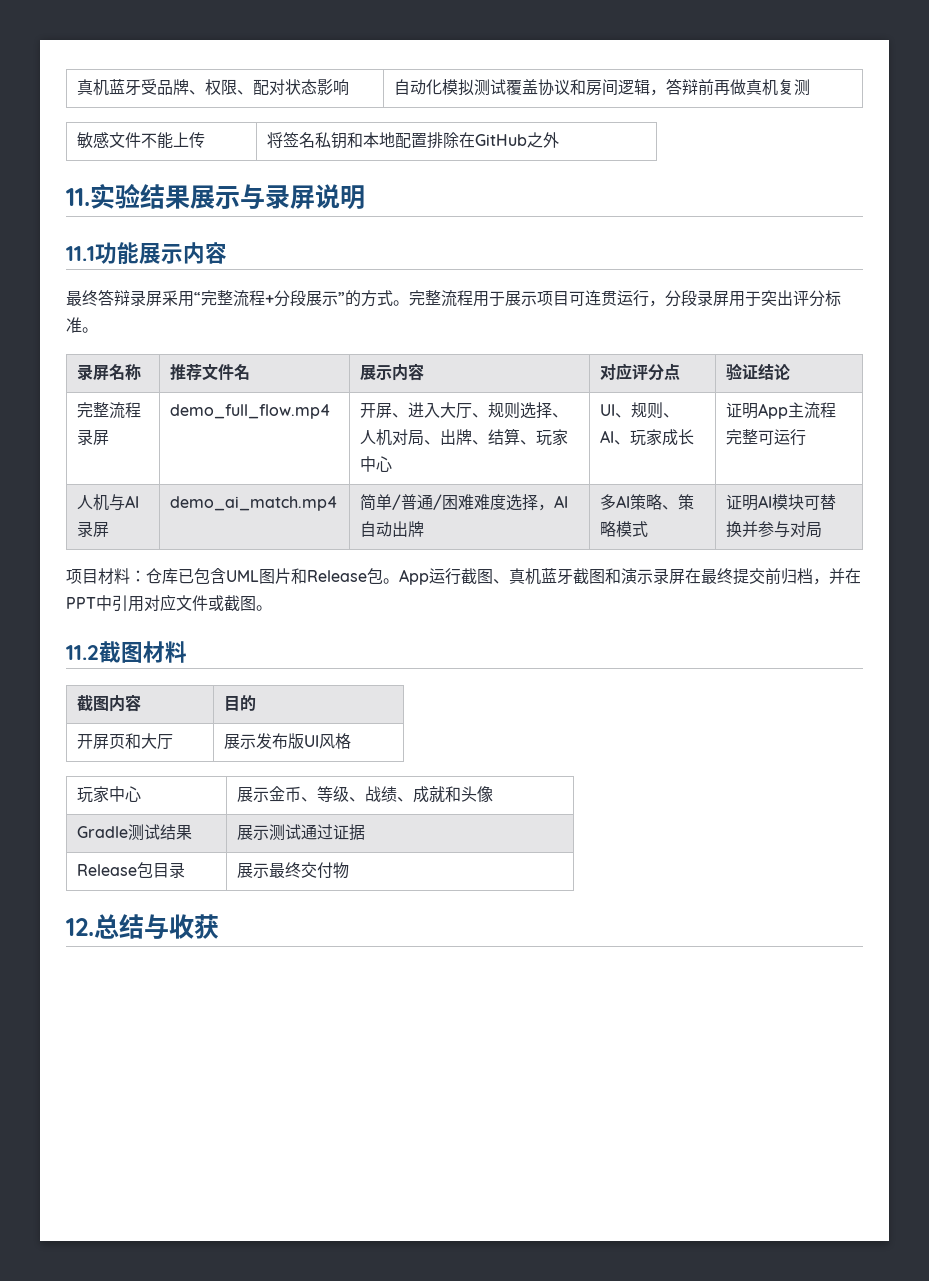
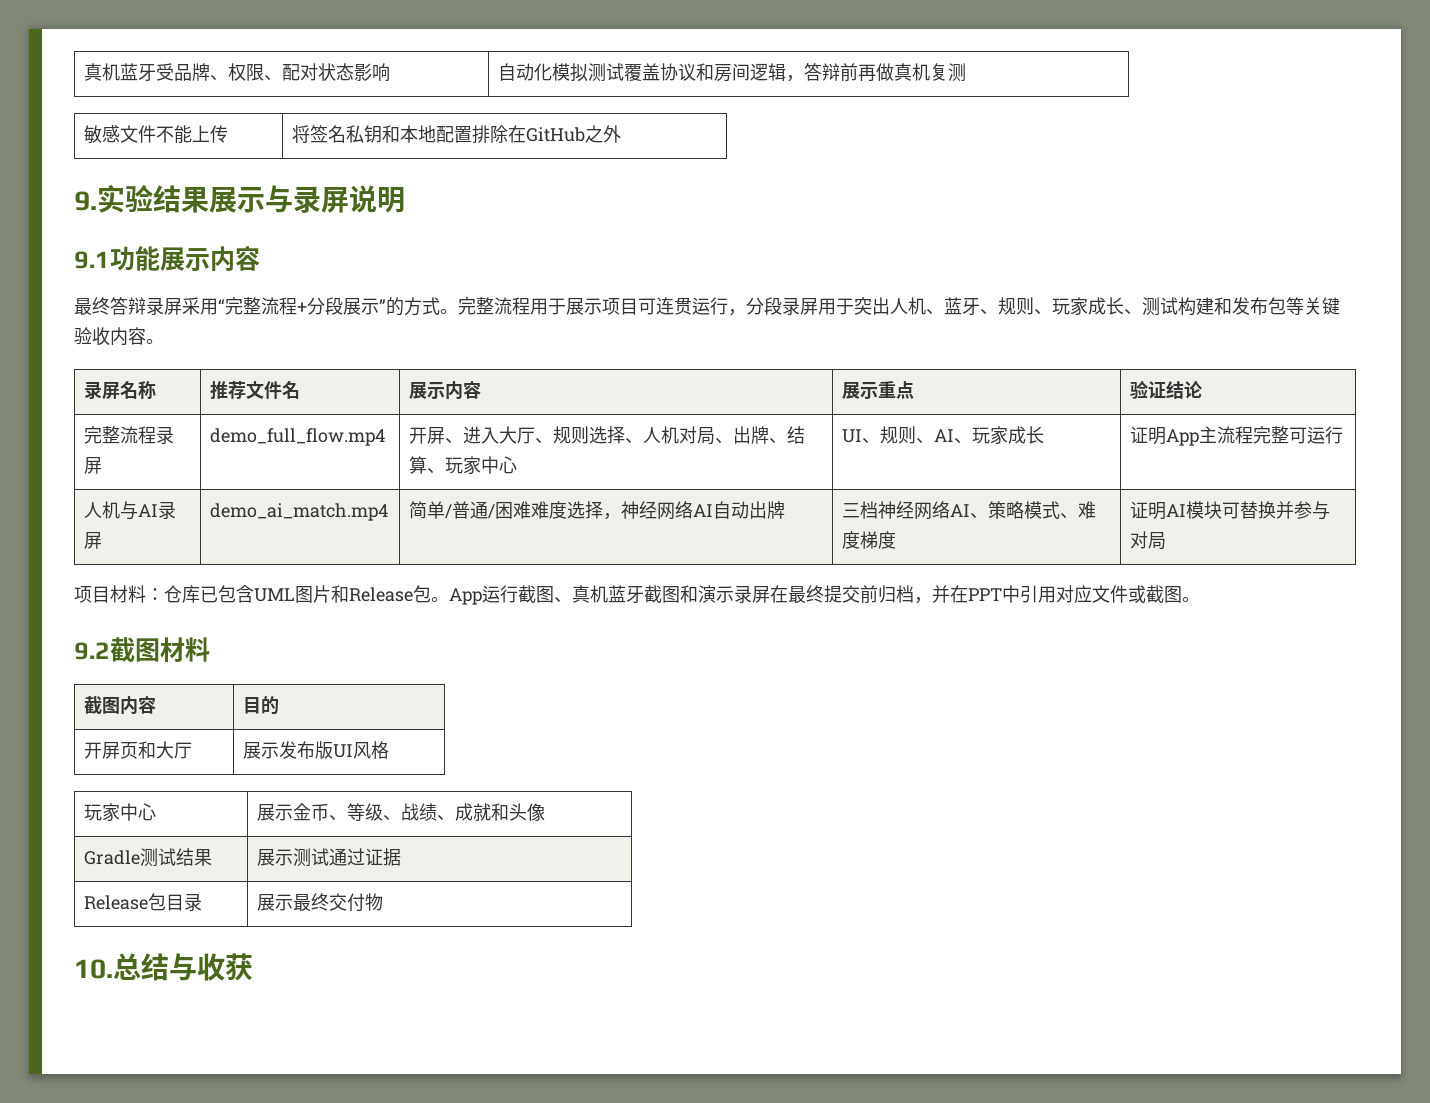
[66,188,90,206] 11. -> [74,191,97,211] 9.
[66,246,95,261] 11.1 -> [74,251,110,269] 9.1
[793,290,841,307] [66,317,82,333] 评分标准 -> [890,297,1340,316] [74,327,146,346] 人机、蓝牙、规则、玩家成长、测试构建和发布包等关键验收内容
[600,363,665,381] 对应评分 -> [841,381,896,399] 展示重
(555, 507) none -> [620,501,693,520] 神经网络
[600,494,663,510] 多AI策略 -> [841,501,970,520] 三档神经网络AI
(649, 529) none -> [1059,501,1096,519] [841,531,896,549] 、难度梯度
[66,645,99,660] 11.2 -> [74,642,110,660] 9.2
[66,918,94,936] 12. -> [74,959,113,979] 10.

